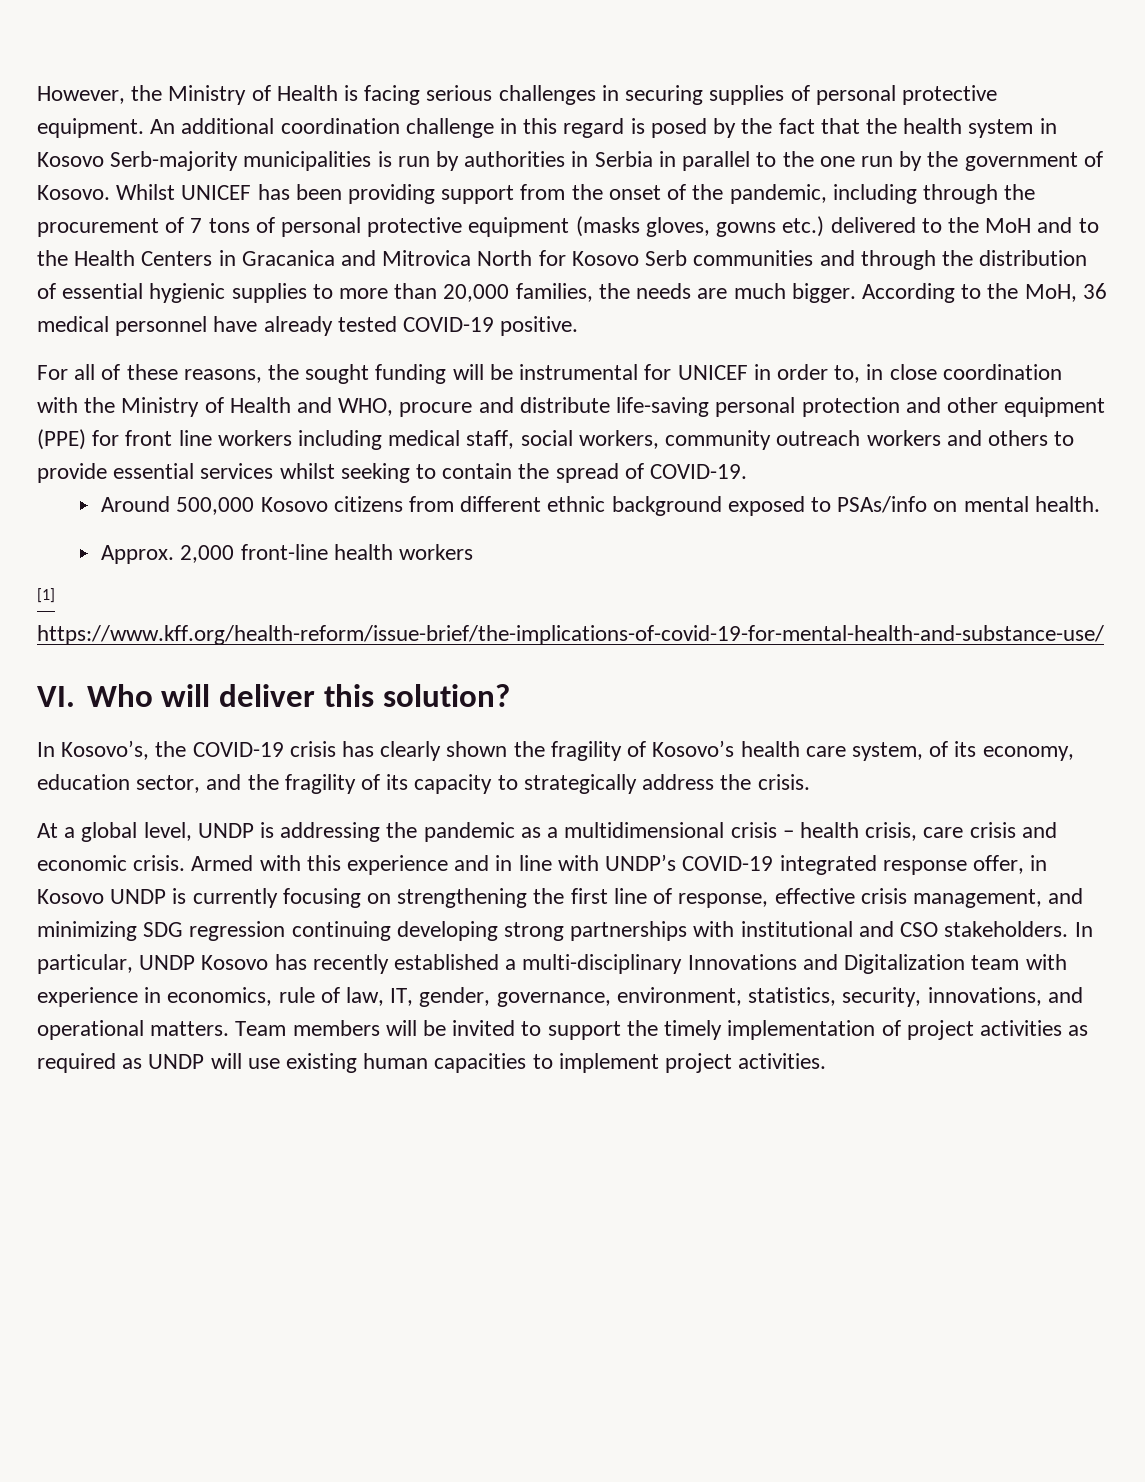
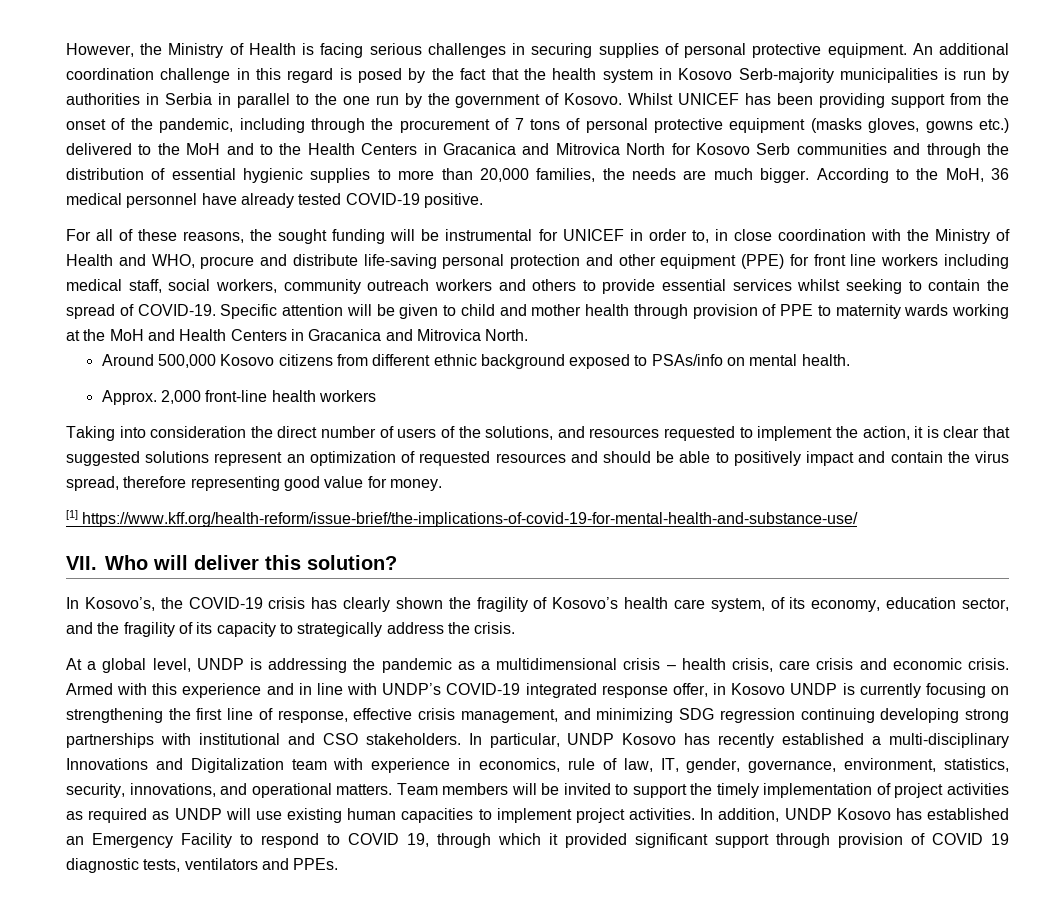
(748, 471) none -> [220,304,1009,319] [66,329,529,341] Specific attention will be given to child and mother health through provision of PPE to maternity wards working at the MoH and Health Centers in Gracanica and Mitrovica North.
(474, 552) none -> [66,426,1010,441] [66,451,1009,466] [66,476,442,491] // Taking into consideration the direct number of users of the solutions, and resources requested to implement the action, it is clear that suggested solutions represent an optimization of requested resources and should be able to positively impact and contain the virus spread, therefore representing good value for money.
[37,686,75,707] VI. -> [66,556,97,570] VII.
(827, 1061) none -> [700,808,1009,822] [66,833,1009,848] [66,858,339,873] In addition, UNDP Kosovo has established an Emergency Facility to respond to COVID 19, through which it provided significant support through provision of COVID 19 diagnostic tests, ventilators and PPEs.

